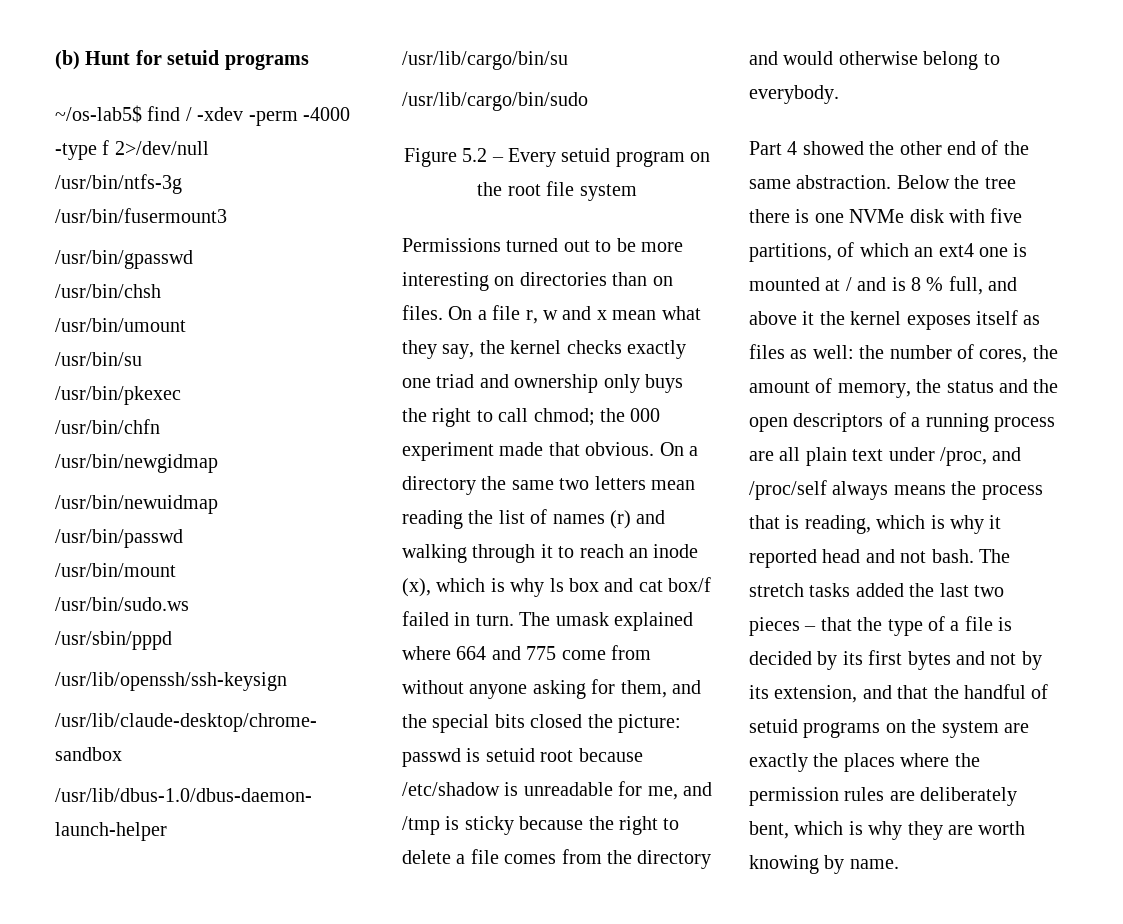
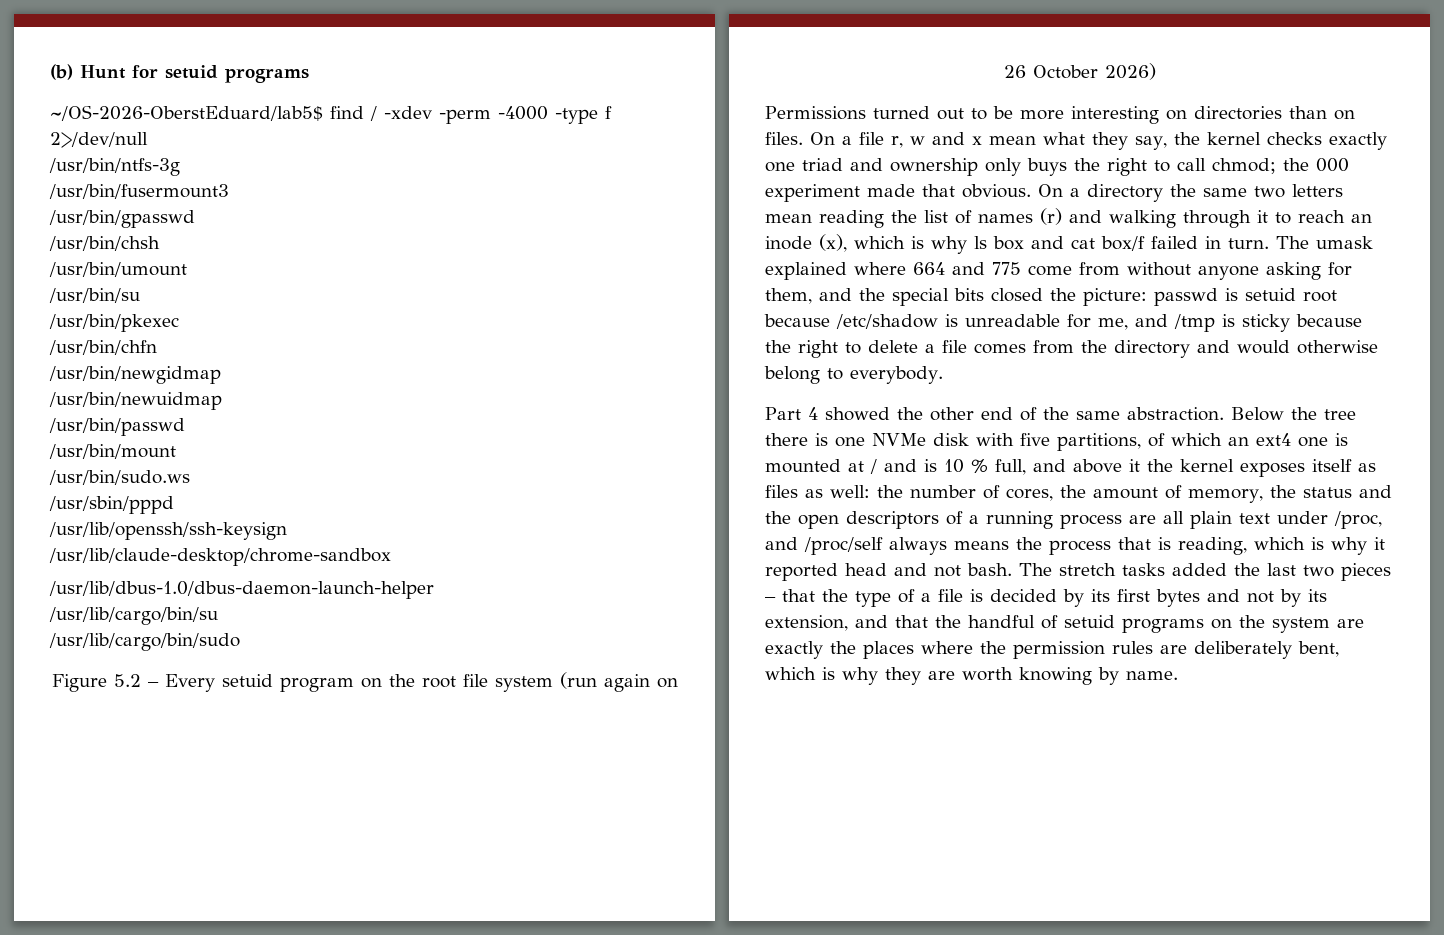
[55,105,142,123] ~/os-lab5$ -> [50,105,323,121] ~/OS-2026-OberstEduard/lab5$
(637, 192) none -> [559,672,678,692] [1003,63,1156,80] (run again on 26 October 2026)
[911,277,921,291] 8 -> [944,459,964,473] 10

